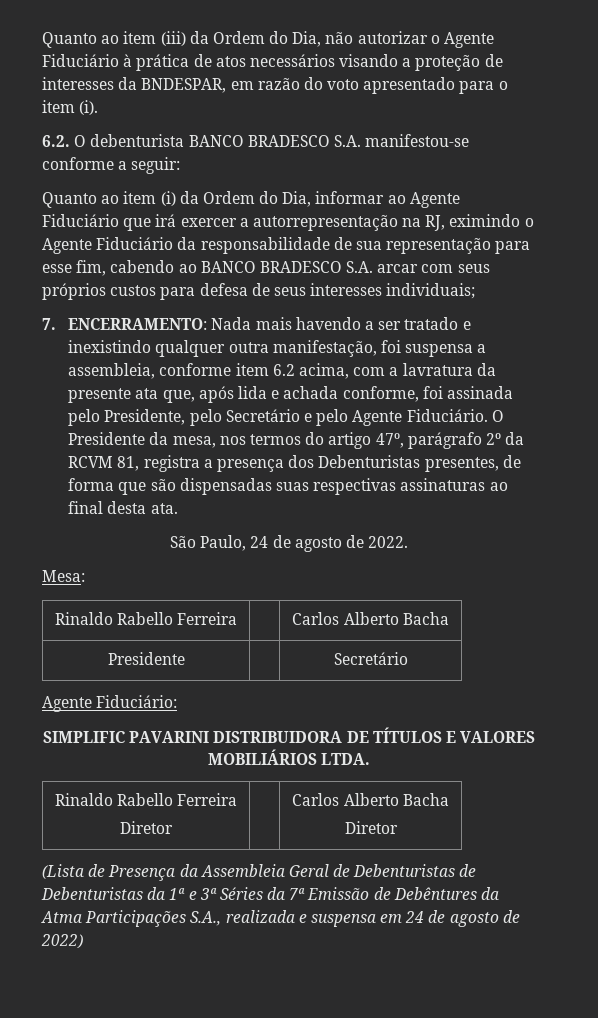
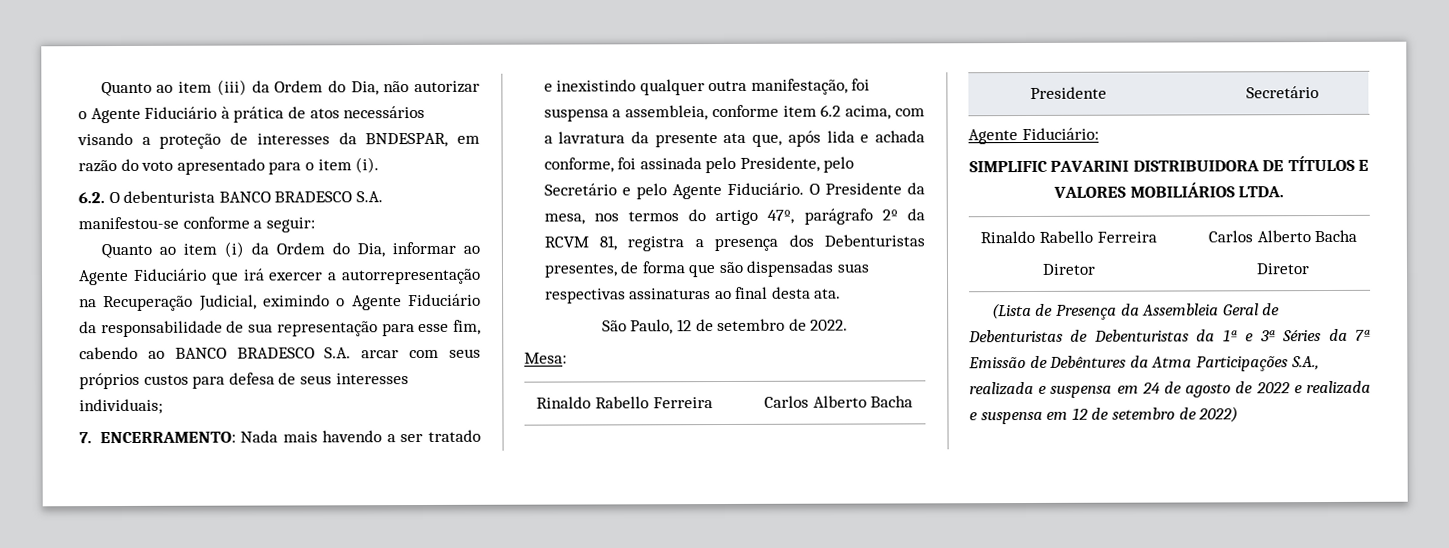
[425,215,446,231] RJ, -> [103,294,257,312] Recuperação Judicial,
[250,535,342,552] 24 de agosto -> [676,318,786,332] 12 de setembro
(520, 916) none -> [1255,380,1371,395] [969,407,1197,425] 2022 e realizada e suspensa em 12 de setembro de

